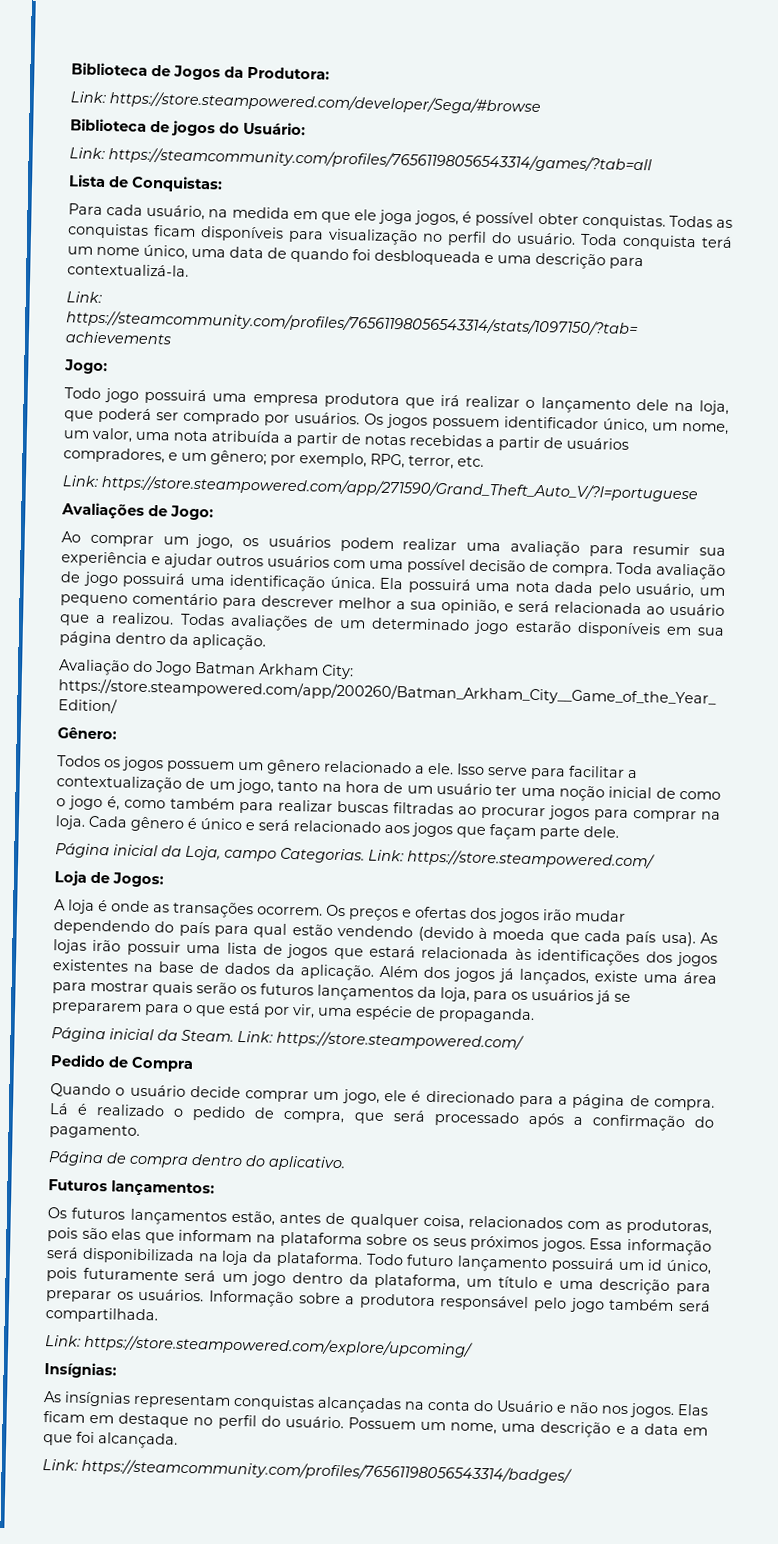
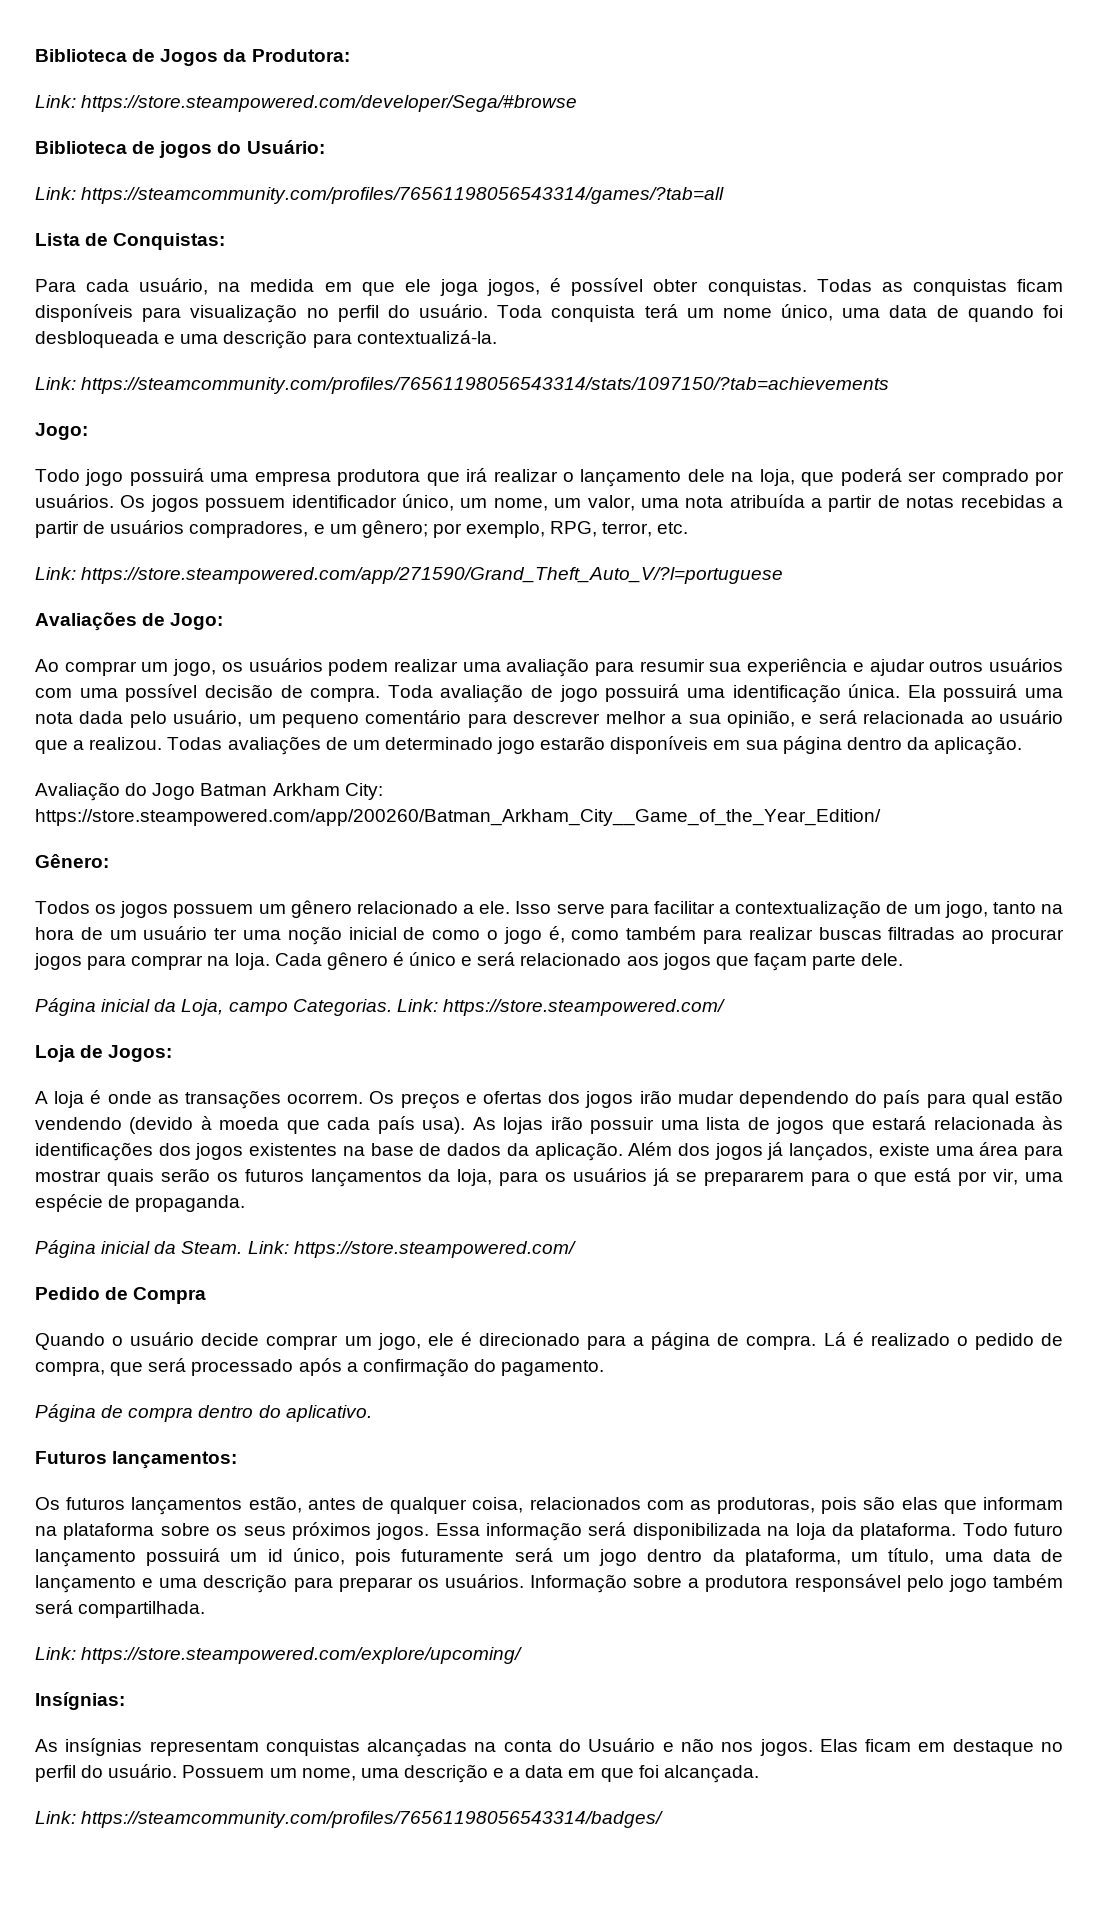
[497,1276,538,1289] título -> [888,1548,1064,1565] [35,1575,136,1593] título, uma data de lançamento

